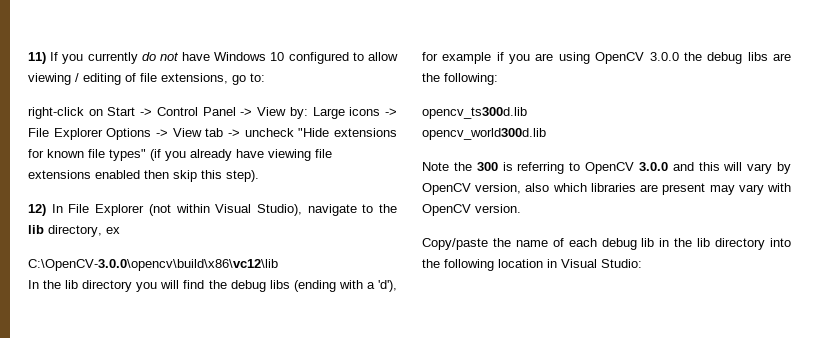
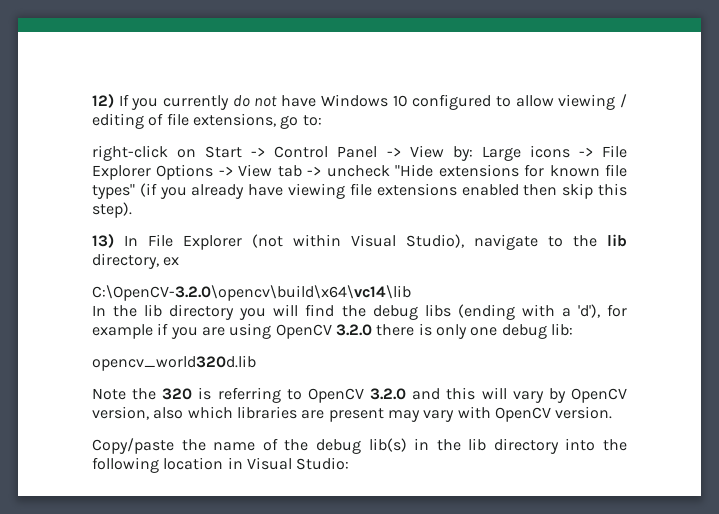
[28,52,46,64] 11) -> [92,93,114,108] 12)
[28,204,46,216] 12) -> [92,233,114,248] 13)
[28,259,278,271] C:\OpenCV-3.0.0\opencv\build\x86\vc12\lib -> [92,285,411,301] C:\OpenCV-3.2.0\opencv\build\x64\vc14\lib
[649,52,791,64] [422,73,498,85] [422,107,527,119] [422,128,546,140] 3.0.0 the debug libs are the following: // opencv_ts300d.lib // opencv_world300d.lib -> [335,323,573,339] [92,355,256,371] 3.2.0 there is only one debug lib: // opencv_world320d.lib
[476,162,498,171] 300 -> [162,388,193,400] 320
[638,162,668,171] 3.0.0 -> [370,388,407,400] 3.2.0
[568,238,655,250] each debug lib -> [284,438,407,454] the debug lib(s)

